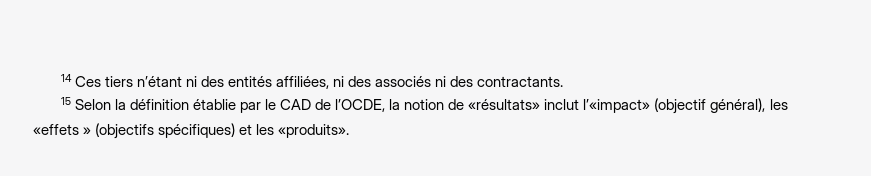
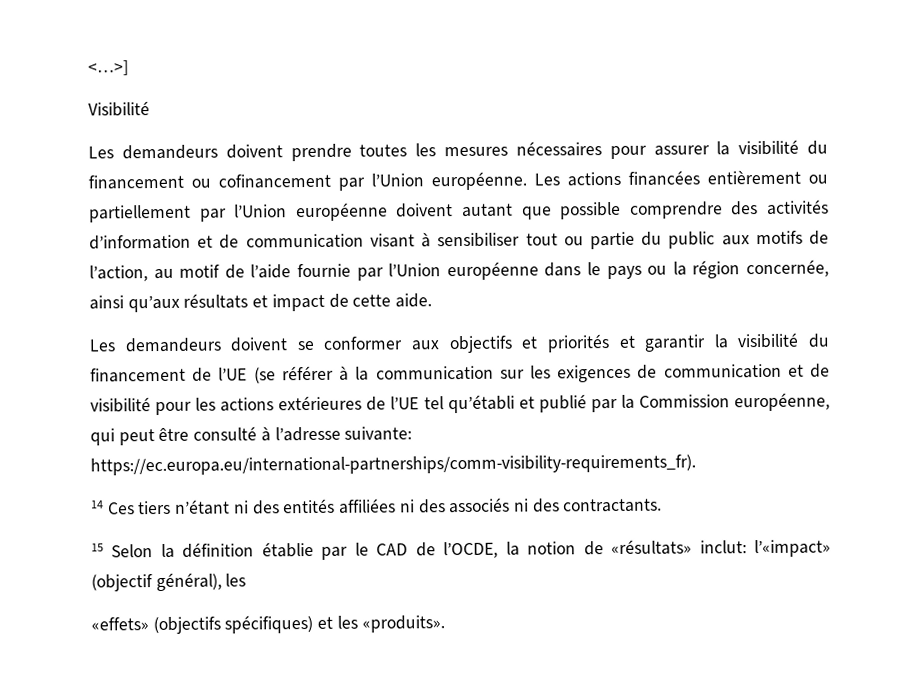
(60, 78) none -> [88,60,129,76] [88,101,150,117] [88,139,829,162] [88,169,828,191] [89,199,830,223] [89,230,829,250] [89,259,830,282] [89,293,433,313] [89,332,831,354] [90,363,830,384] [90,392,830,416] [90,426,413,446] [90,454,696,476] <…>] // Visibilité // Les demandeurs doivent prendre toutes les mesures nécessaires pour assurer la visibilité du financement ou cofinancement par l’Union européenne. Les actions financées entièrement ou partiellement par l’Union européenne doivent autant que possible comprendre des activités d’information et de communication visant à sensibiliser tout ou partie du public aux motifs de l’action, au motif de l’aide fournie par l’Union européenne dans le pays ou la région concernée, ainsi qu’aux résultats et impact de cette aide. // Les demandeurs doivent se conformer aux objectifs et priorités et garantir la visibilité du financement de l’UE (se référer à la communication sur les exigences de communication et de visibilité pour les actions extérieures de l’UE tel qu’établi et publié par la Commission européenne, qui peut être consulté à l’adresse suivante: https://ec.europa.eu/international-partnerships/comm-visibility-requirements_fr). //
[275,76,329,89] affiliées, -> [339,498,397,514] affiliées
[544,99,580,110] inclut -> [699,540,747,554] inclut:
[33,124,92,135] «effets » -> [91,617,149,631] «effets»

